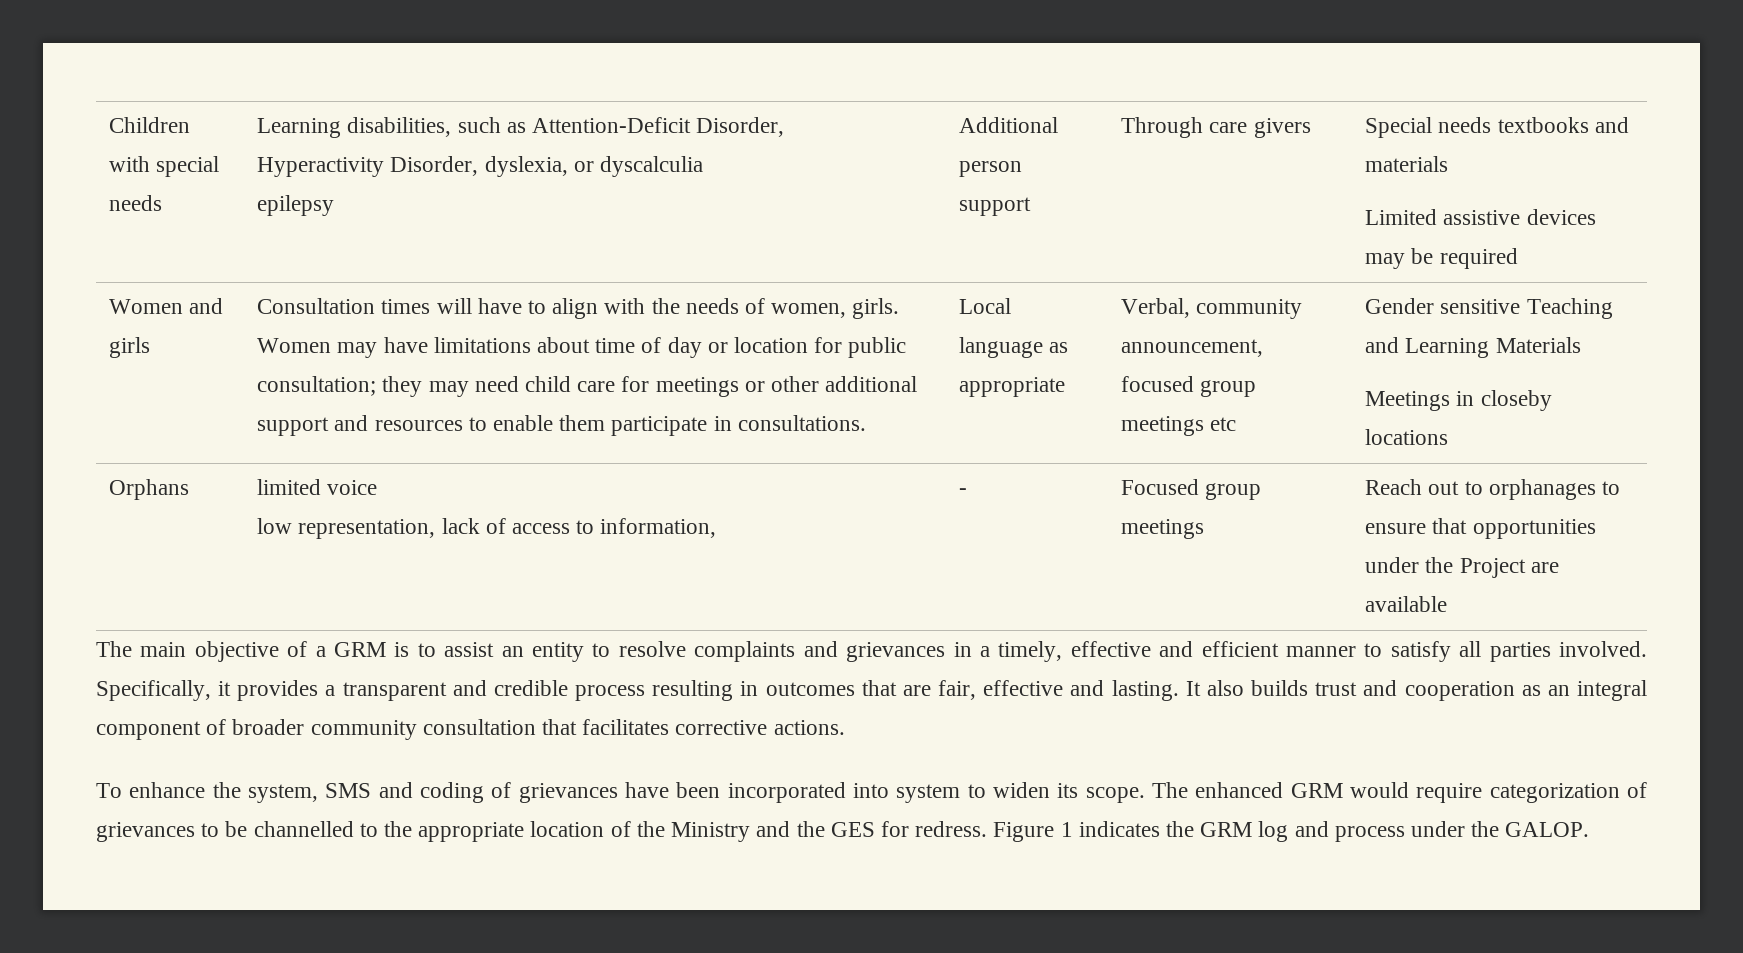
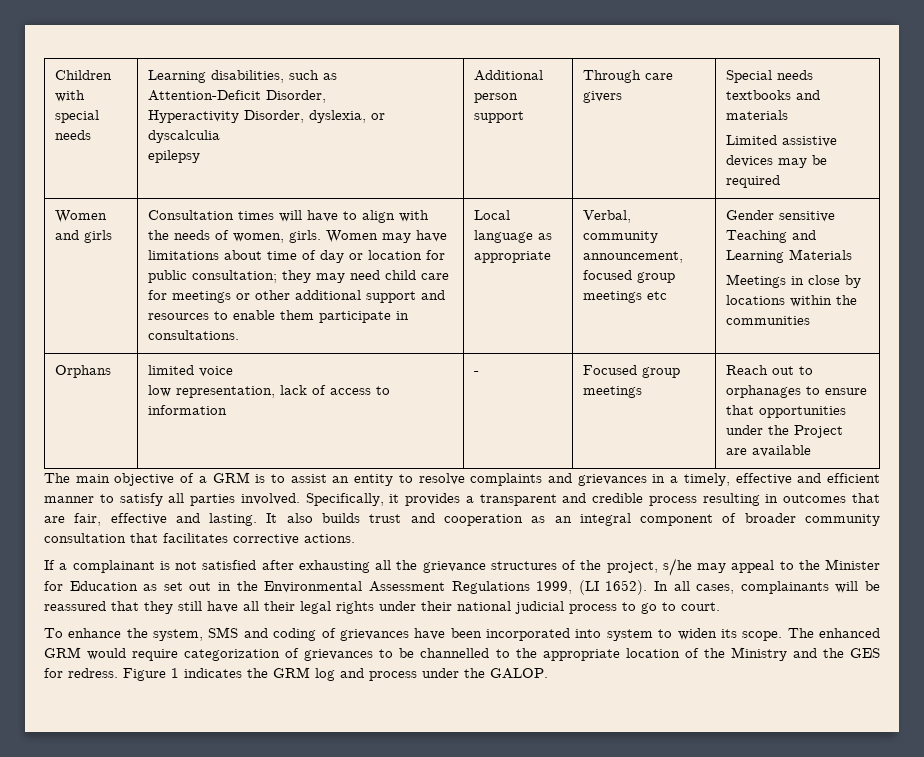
[1480,390,1552,411] closeby -> [808,275,862,288] close by
(1449, 437) none -> [790,295,858,307] [726,316,811,325] within the communities
[600,518,717,538] information, -> [148,405,228,415] information
(845, 727) none -> [44,558,880,576] [44,580,880,595] [44,601,720,614] // If a complainant is not satisfied after exhausting all the grievance structures of the project, s/he may appeal to the Minister for Education as set out in the Environmental Assessment Regulations 1999, (LI 1652). In all cases, complainants will be reassured that they still have all their legal rights under their national judicial process to go to court.

